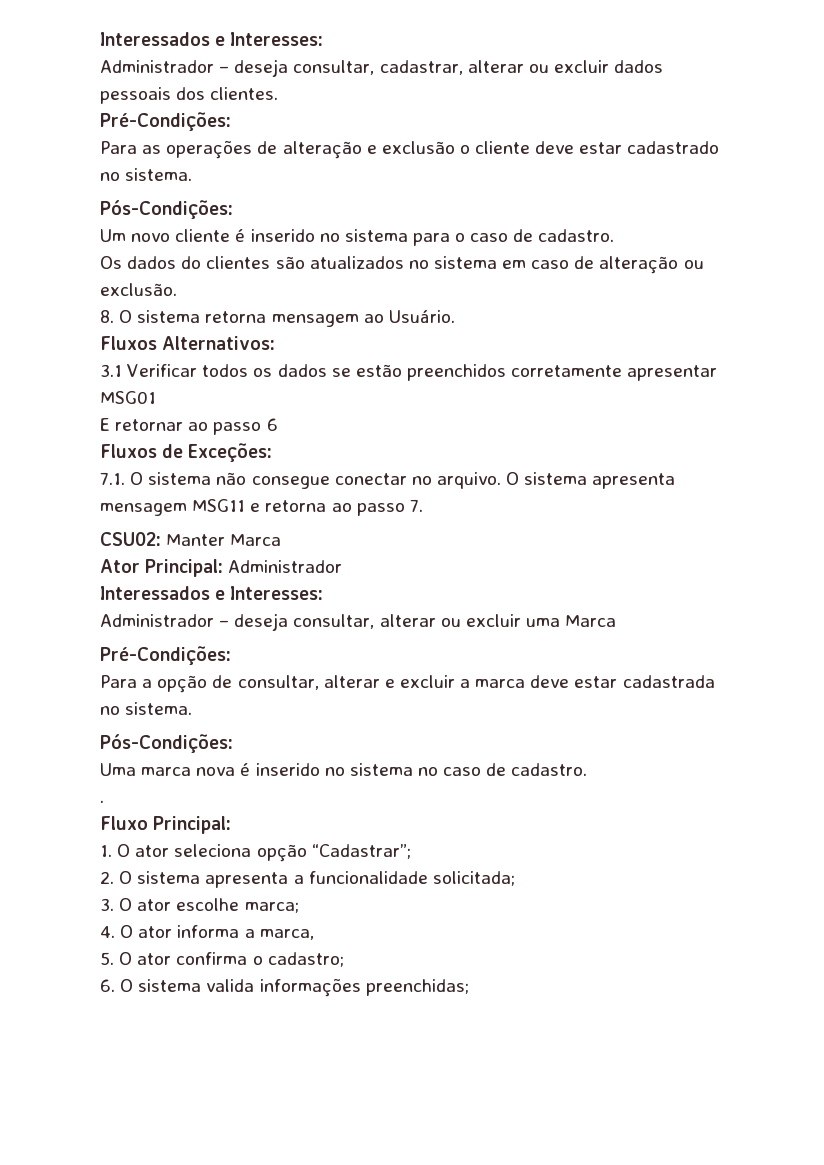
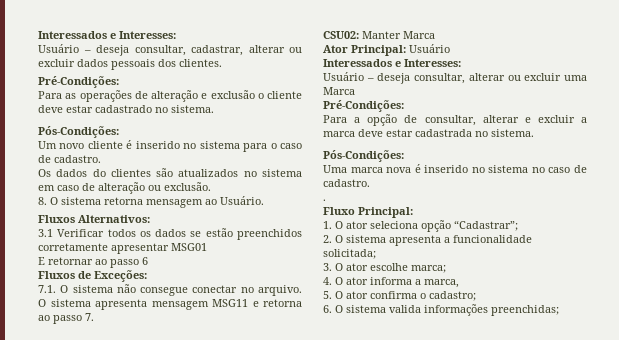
[100,32,324,46] [100,60,214,73] Interessados e Interesses: // Administrador -> [38,31,176,39] [38,44,79,53] Interessados e Interesses: // Usuário
[228,560,343,573] [100,586,324,600] [100,614,214,627] Administrador // Interessados e Interesses: // Administrador -> [409,44,450,53] [323,59,461,67] [323,72,364,81] Usuário // Interessados e Interesses: // Usuário

